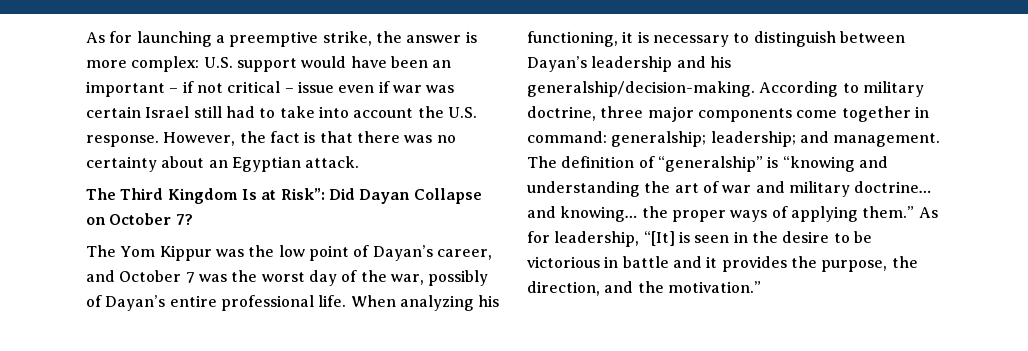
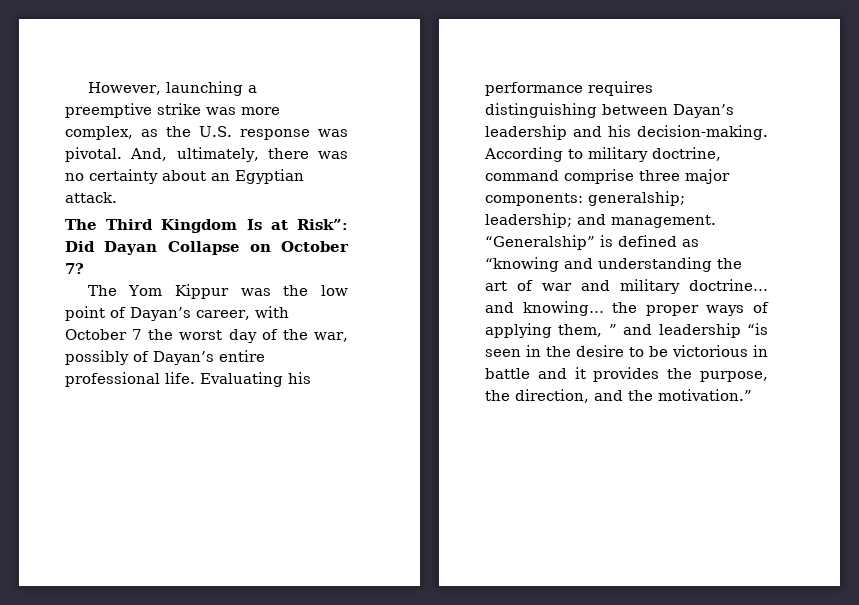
[86,31,133,43] As for -> [87,82,161,95] However,
[322,31,477,46] [86,56,452,72] [86,81,455,97] [86,106,477,118] [86,131,353,147] strike, the answer is more complex: U.S. support would have been an important – if not critical – issue even if war was certain Israel still had to take into account the U.S. response. However, the fact is that -> [157,103,280,115] [65,126,348,140] [65,147,259,162] strike was more complex, as the U.S. response was pivotal. And, ultimately,
[86,270,115,282] and -> [254,306,289,318] with
[198,274,227,282] was -> (143, 334) none
[350,295,500,311] [527,31,836,47] When analyzing his functioning, it is necessary to distinguish -> [200,372,311,387] [485,81,653,96] [485,103,597,118] Evaluating his performance requires distinguishing
[527,81,755,97] generalship/decision-making. -> [637,125,768,140] decision-making.
[600,106,929,122] [527,131,941,147] [527,156,779,172] three major components come together in command: generalship; leadership; and management. The definition of “generalship” is -> [485,169,730,184] [485,191,685,206] [485,213,716,228] [485,235,699,250] command comprise three major components: generalship; leadership; and management. “Generalship” is defined as
[862,206,938,218] [527,231,690,247] them.” As for leadership, “[It] is -> [558,323,768,338] them, ” and leadership “is

